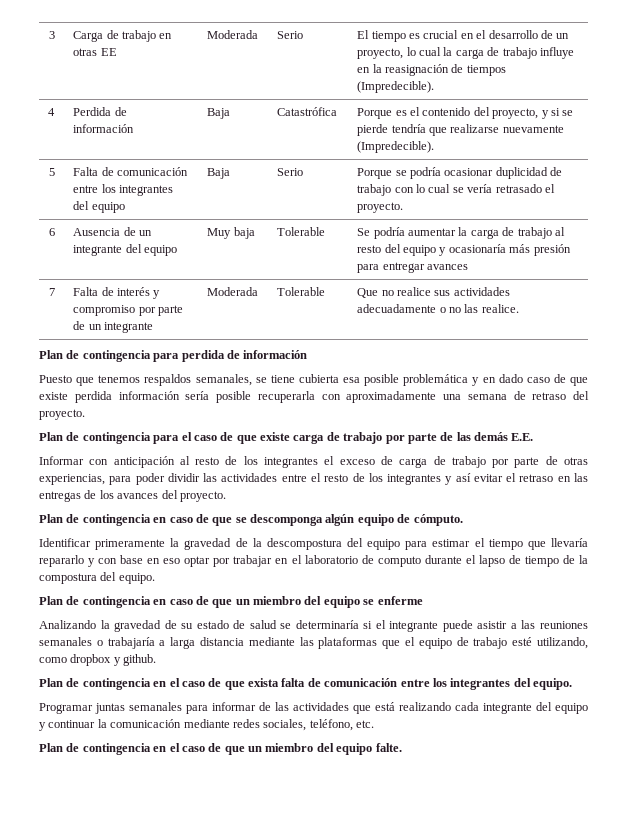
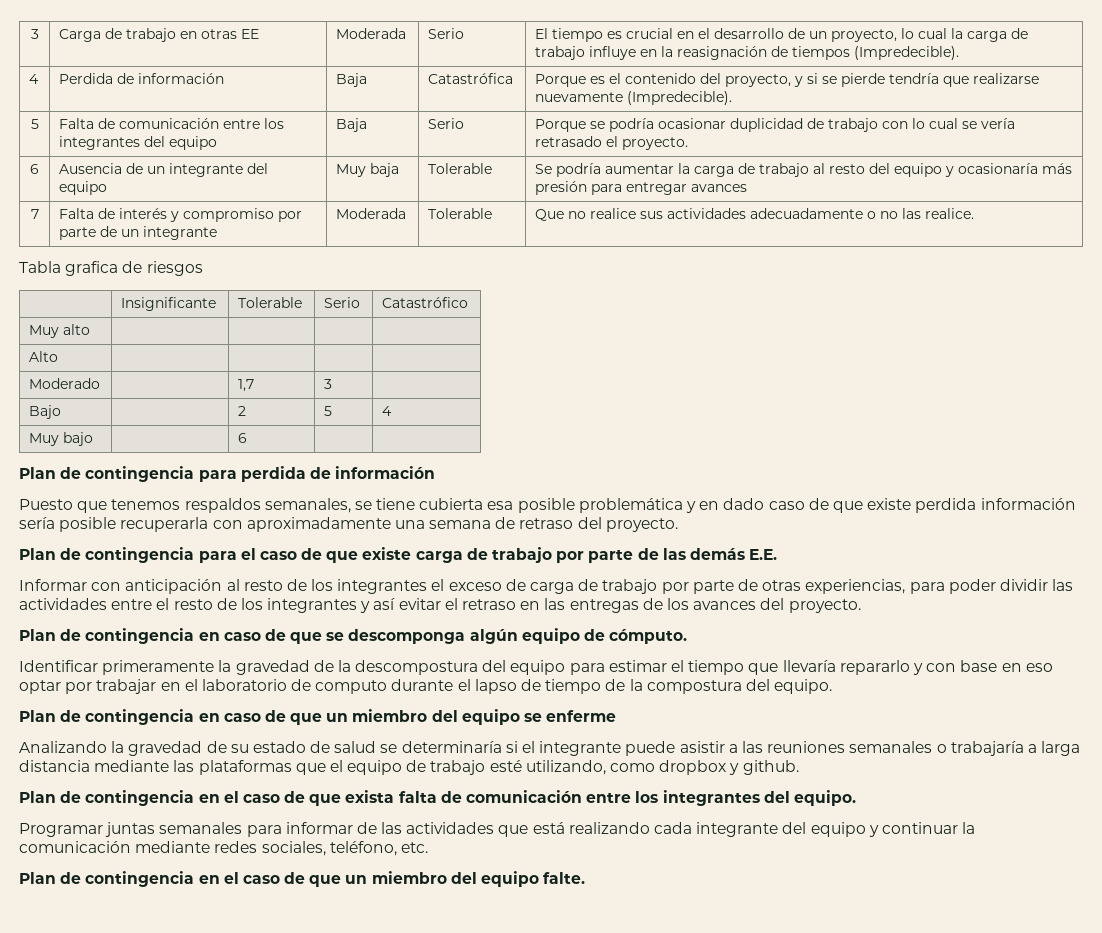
(519, 308) none -> [19,261,203,276] [121,297,217,311] [238,297,303,308] [324,297,361,308] [382,297,469,308] [29,324,91,338] [29,351,59,362] [29,378,101,389] [238,379,255,392] [324,379,333,389] [29,405,62,419] [238,406,247,416] [324,406,333,416] [382,406,393,416] [29,432,94,446] [238,433,248,443] // Tabla grafica de riesgos // | Insignificante | Tolerable | Serio | Catastrófico // Muy alto | | | | // Alto | | | | // Moderado | | 1,7 | 3 | // Bajo | | 2 | 5 | 4 // Muy bajo | | 6 | |

